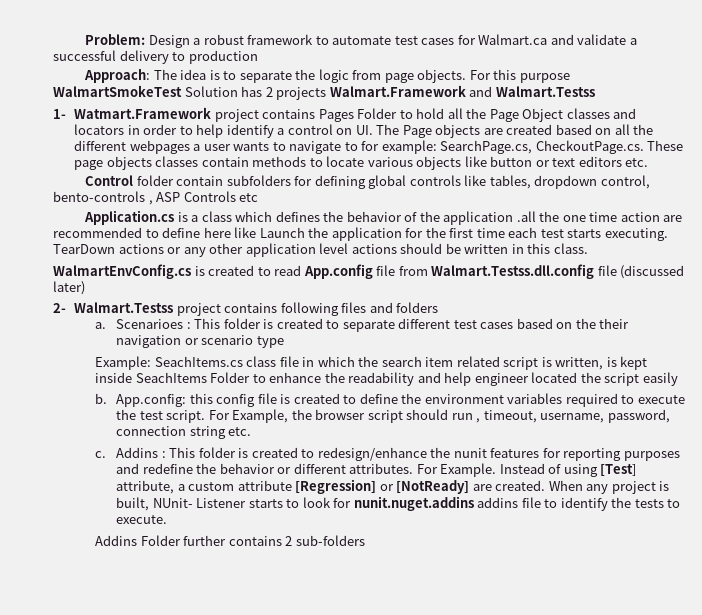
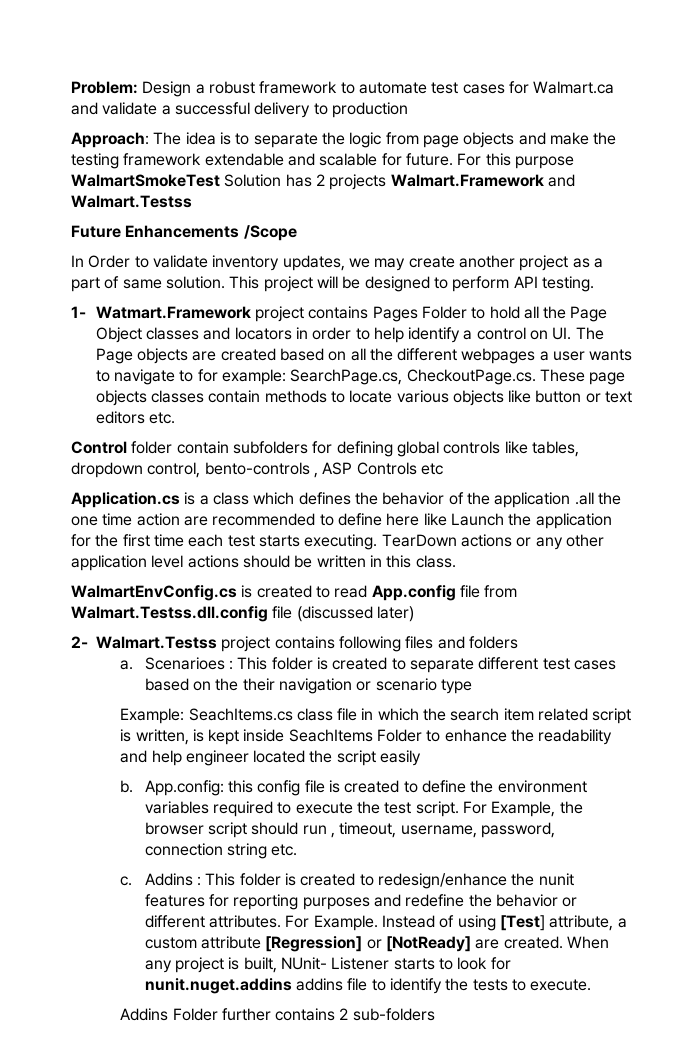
[417,69,467,83] objects. -> [463,132,617,148] [71,153,453,169] objects and make the testing framework extendable and scalable for future.
(595, 91) none -> [71,225,297,241] [71,255,603,271] [71,276,594,292] // Future Enhancements /Scope // In Order to validate inventory updates, we may create another project as a part of same solution. This project will be designed to perform API testing.

